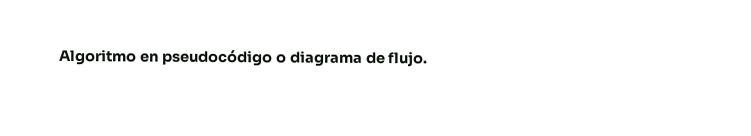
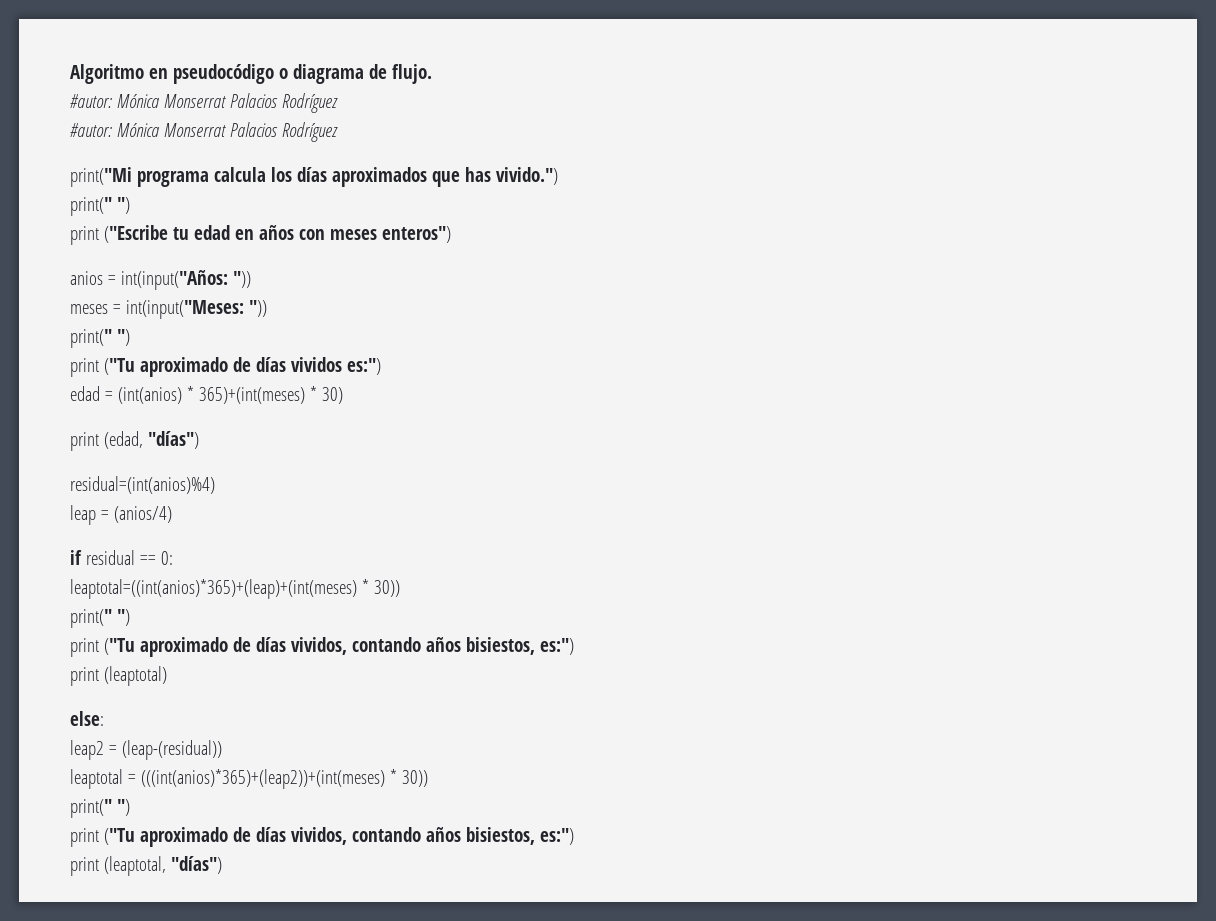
(429, 59) none -> [70,93,338,113] [70,122,338,142] [70,167,558,187] [70,197,130,216] [70,225,451,245] [70,270,251,290] [70,300,267,319] [70,329,130,348] [70,357,381,377] [70,386,343,404] [70,431,199,451] [70,476,215,494] [70,505,172,525] [70,550,173,565] [70,579,400,599] [70,609,130,628] [70,637,574,657] [70,666,167,686] [70,711,104,726] [70,740,222,760] [70,769,428,789] [70,799,130,818] [70,827,574,847] [70,856,222,876] // #autor: Mónica Monserrat Palacios Rodríguez // #autor: Mónica Monserrat Palacios Rodríguez // print("Mi programa calcula los días aproximados que has vivido.") // print(" ") // print ("Escribe tu edad en años con meses enteros") // anios = int(input("Años: ")) // meses = int(input("Meses: ")) // print(" ") // print ("Tu aproximado de días vividos es:") // edad = (int(anios) * 365)+(int(meses) * 30) // print (edad, "días") // residual=(int(anios)%4) // leap = (anios/4) // if residual == 0: // leaptotal=((int(anios)*365)+(leap)+(int(meses) * 30)) // print(" ") // print ("Tu aproximado de días vividos, contando años bisiestos, es:") // print (leaptotal) // else: // leap2 = (leap-(residual)) // leaptotal = (((int(anios)*365)+(leap2))+(int(meses) * 30)) // print(" ") // print ("Tu aproximado de días vividos, contando años bisiestos, es:") // print (leaptotal, "días")

